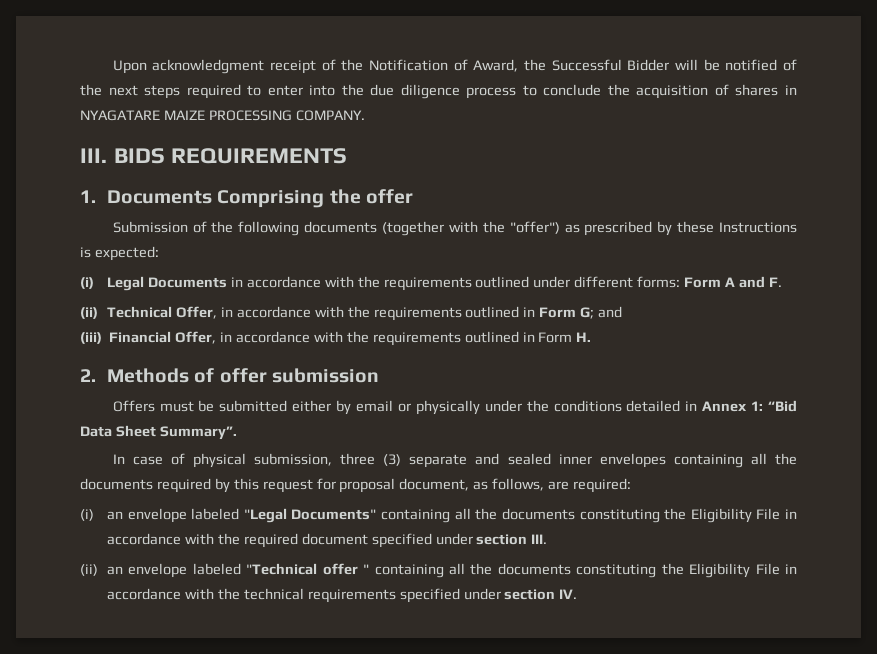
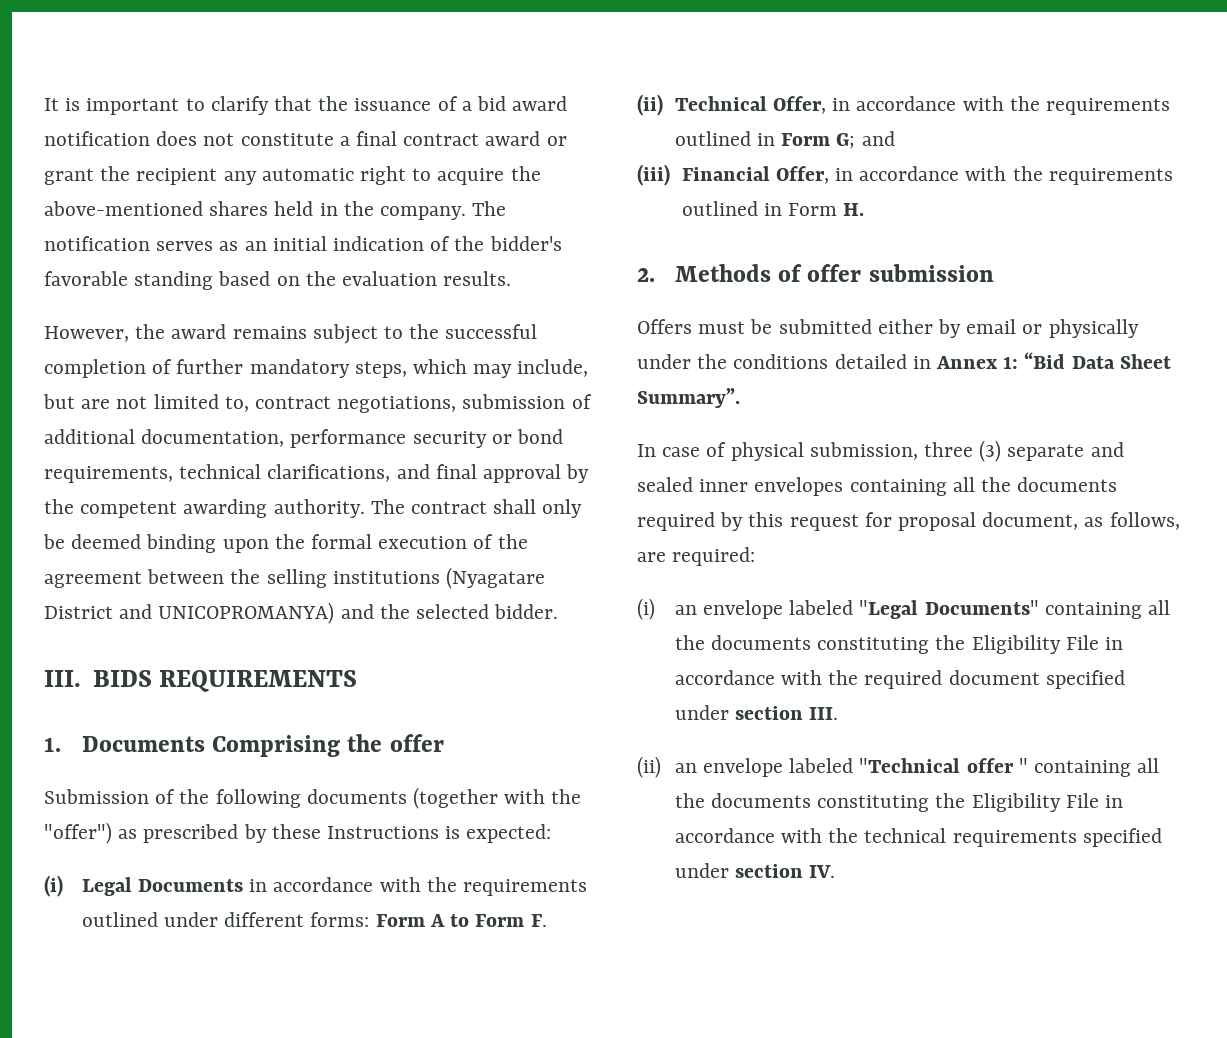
[112,59,797,74] [80,84,797,99] [80,110,365,121] Upon acknowledgment receipt of the Notification of Award, the Successful Bidder will be notified of the next steps required to enter into the due diligence process to conclude the acquisition of shares in NYAGATARE MAIZE PROCESSING COMPANY. -> [44,96,568,115] [44,131,567,146] [44,166,541,185] [44,201,507,220] [44,236,562,251] [44,271,512,290] [44,324,538,344] [44,359,589,378] [43,394,592,413] [44,429,564,448] [44,464,590,483] [44,499,583,518] [43,534,528,553] [44,567,546,589] [44,602,559,624] It is important to clarify that the issuance of a bid award notification does not constitute a final contract award or grant the recipient any automatic right to acquire the above-mentioned shares held in the company. The notification serves as an initial indication of the bidder's favorable standing based on the evaluation results. // However, the award remains subject to the successful completion of further mandatory steps, which may include, but are not limited to, contract negotiations, submission of additional documentation, performance security or bond requirements, technical clarifications, and final approval by the competent awarding authority. The contract shall only be deemed binding upon the formal execution of the agreement between the selling institutions (Nyagatare District and UNICOPROMANYA) and the selected bidder.
[738,276,765,288] and -> [450,914,525,927] to Form

